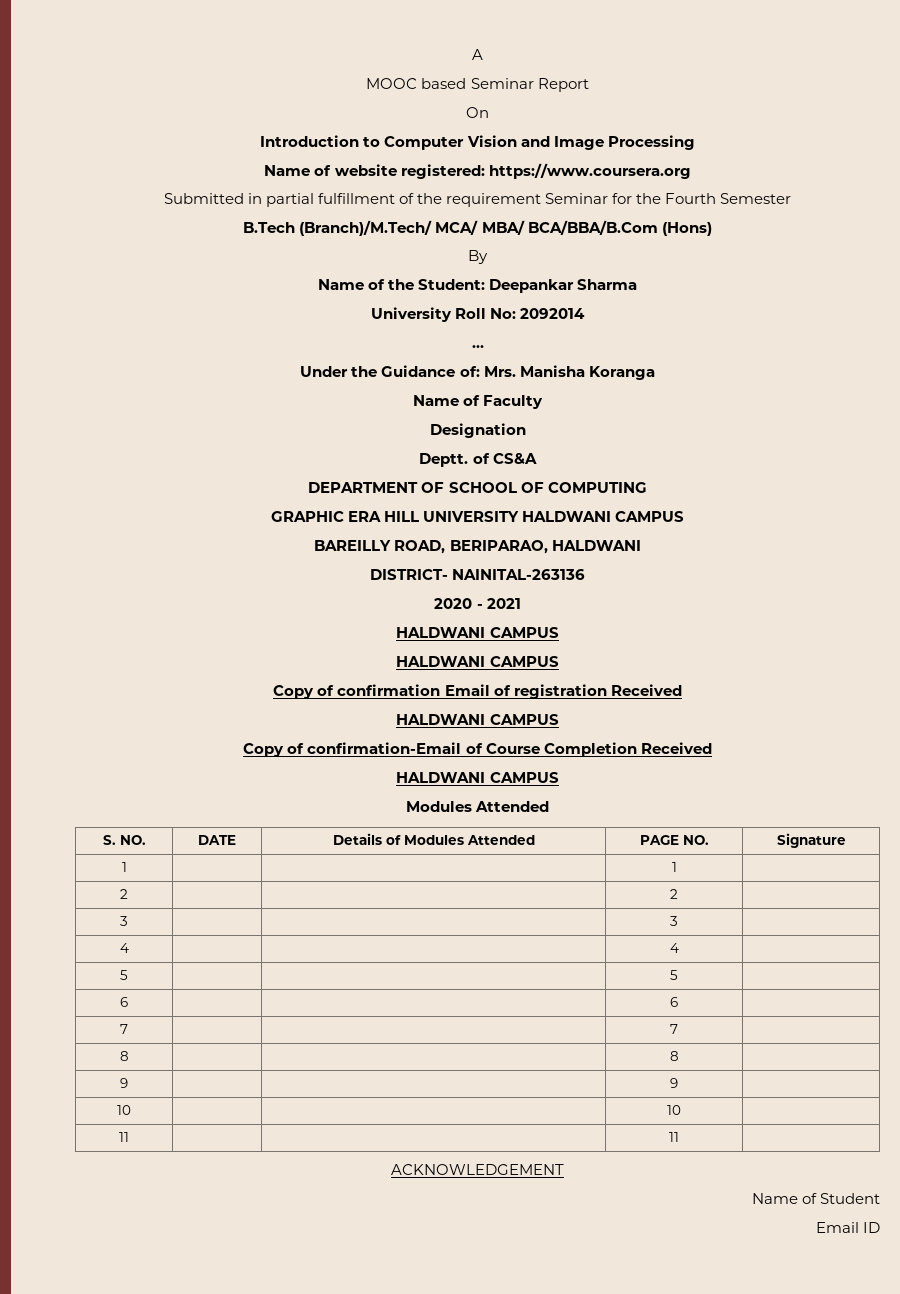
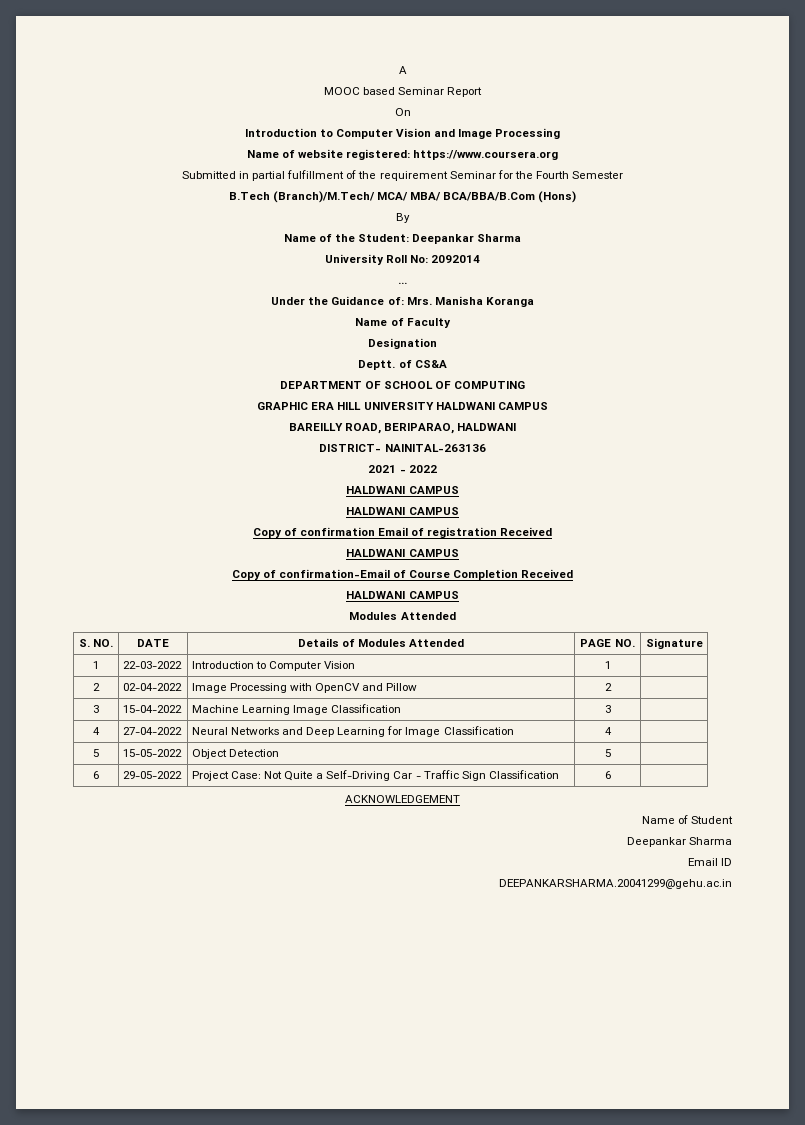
[434,598,521,609] 2020 - 2021 -> [368,465,437,473] 2021 - 2022
[671,862,677,872] [120,889,128,899] [670,889,678,899] [120,916,128,926] [670,916,678,926] [119,943,129,953] | | 1 | // 2 | | | 2 | // 3 | | | 3 | // 4 | | -> [122,661,182,669] [191,661,356,671] [604,661,611,669] [93,683,100,691] [122,683,182,691] [191,683,418,693] [604,683,612,691] [93,705,99,713] [122,705,182,713] [191,704,402,715] [604,705,611,713] [93,727,100,735] [122,727,182,735] [191,726,514,737] 22-03-2022 | Introduction to Computer Vision | 1 | // 2 | 02-04-2022 | Image Processing with OpenCV and Pillow | 2 | // 3 | 15-04-2022 | Machine Learning Image Classification | 3 | // 4 | 27-04-2022 | Neural Networks and Deep Learning for Image Classification
(128, 975) | -> [122,749,182,757] [191,749,279,759] 15-05-2022 | Object Detection
[670,997,678,1007] [120,1024,128,1034] [670,1024,678,1034] [119,1051,129,1061] [669,1051,679,1061] [120,1078,128,1088] [670,1078,678,1088] [117,1105,131,1115] [667,1105,681,1115] [119,1132,129,1142] [669,1132,679,1142] | | 6 | // 7 | | | 7 | // 8 | | | 8 | // 9 | | | 9 | // 10 | | | 10 | // 11 | | | 11 -> [122,771,182,779] [191,770,559,781] [604,771,611,779] 29-05-2022 | Project Case: Not Quite a Self-Driving Car - Traffic Sign Classification | 6
(880, 1198) none -> [626,837,732,847] // Deepankar Sharma
(880, 1227) none -> [499,879,732,889] // DEEPANKARSHARMA.20041299@gehu.ac.in

